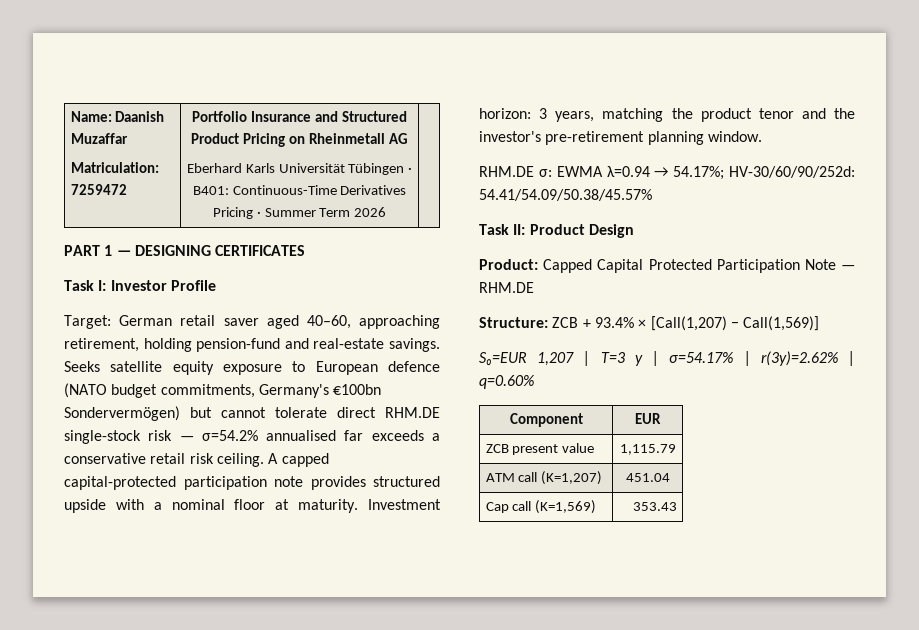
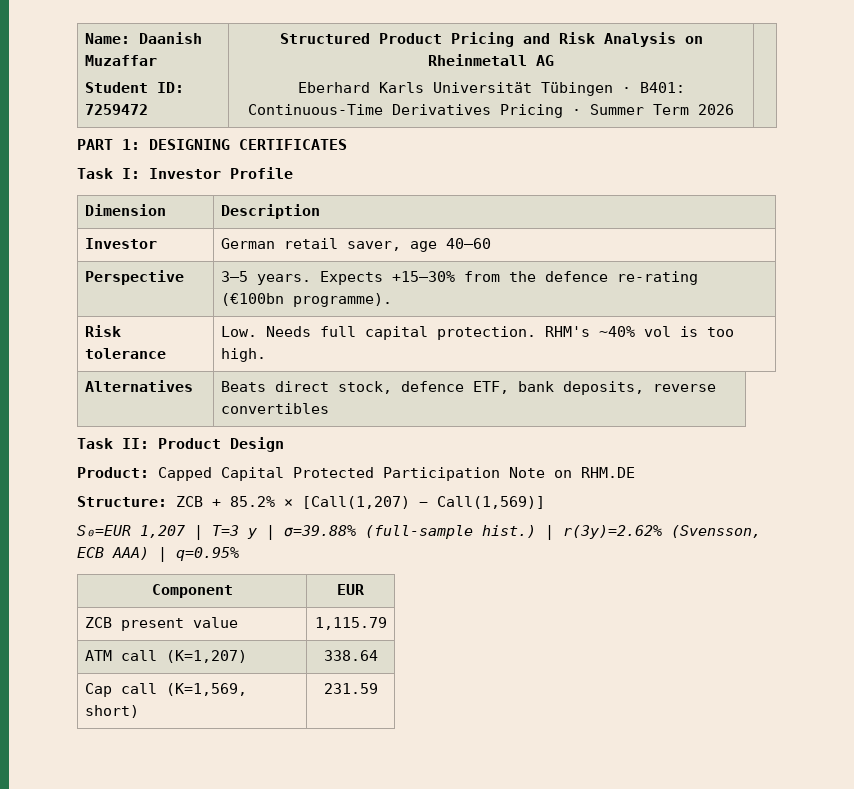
[70,162,159,173] Matriculation: -> [84,82,184,93] Student ID:
[192,111,407,122] [191,133,286,147] Portfolio Insurance and Structured Product Pricing -> [279,32,676,47] Structured Product Pricing and Risk Analysis
[104,245,131,256] 1 — -> [122,139,140,150] 1:
[64,315,440,329] [64,338,440,352] [64,361,440,375] [64,383,382,398] [64,406,440,421] [64,430,440,444] [64,453,329,467] [64,476,440,490] [64,499,441,513] [479,108,855,122] [479,131,762,145] [479,166,855,180] [479,189,652,201] // Target: German retail saver aged 40–60, approaching retirement, holding pension-fund and real-estate savings. Seeks satellite equity exposure to European defence (NATO budget commitments, Germany's €100bn Sondervermögen) but cannot tolerate direct RHM.DE single-stock risk — σ=54.2% annualised far exceeds a conservative retail risk ceiling. A capped capital-protected participation note provides structured upside with a nominal floor at maturity. Investment horizon: 3 years, matching the product tenor and the investor's pre-retirement planning window. // RHM.DE σ: EWMA λ=0.94 → 54.17%; HV-30/60/90/252d: 54.41/54.09/50.38/45.57% -> [84,204,166,216] [220,204,320,219] [84,238,157,249] [220,238,491,252] [84,270,184,285] [220,271,698,285] [220,293,392,307] [84,325,121,337] [84,348,166,359] [220,326,734,340] [220,348,266,362] [84,380,193,392] [220,381,716,395] [220,403,329,414] // Dimension | Description // Investor | German retail saver, age 40–60 // Perspective | 3–5 years. Expects +15–30% from the defence re-rating (€100bn programme). // Risk tolerance | Low. Needs full capital protection. RHM's ~40% vol is too high. // Alternatives | Beats direct stock, defence ETF, bank deposits, reverse convertibles
[841,265,856,270] — -> [554,470,572,478] on
[594,317,634,328] 93.4% -> [230,496,275,507] 85.2%
[669,351,855,366] [479,375,535,389] σ=54.17% | r(3y)=2.62% | q=0.60% -> [284,525,761,540] [77,547,239,562] σ=39.88% (full-sample hist.) | r(3y)=2.62% (Svensson, ECB AAA) | q=0.95%
[625,473,670,482] 451.04 -> [323,650,378,661] 338.64
[535,500,597,514] [632,502,677,511] (K=1,569) | 353.43 -> [165,683,247,696] [84,705,139,718] [323,683,378,694] (K=1,569, short) | 231.59

